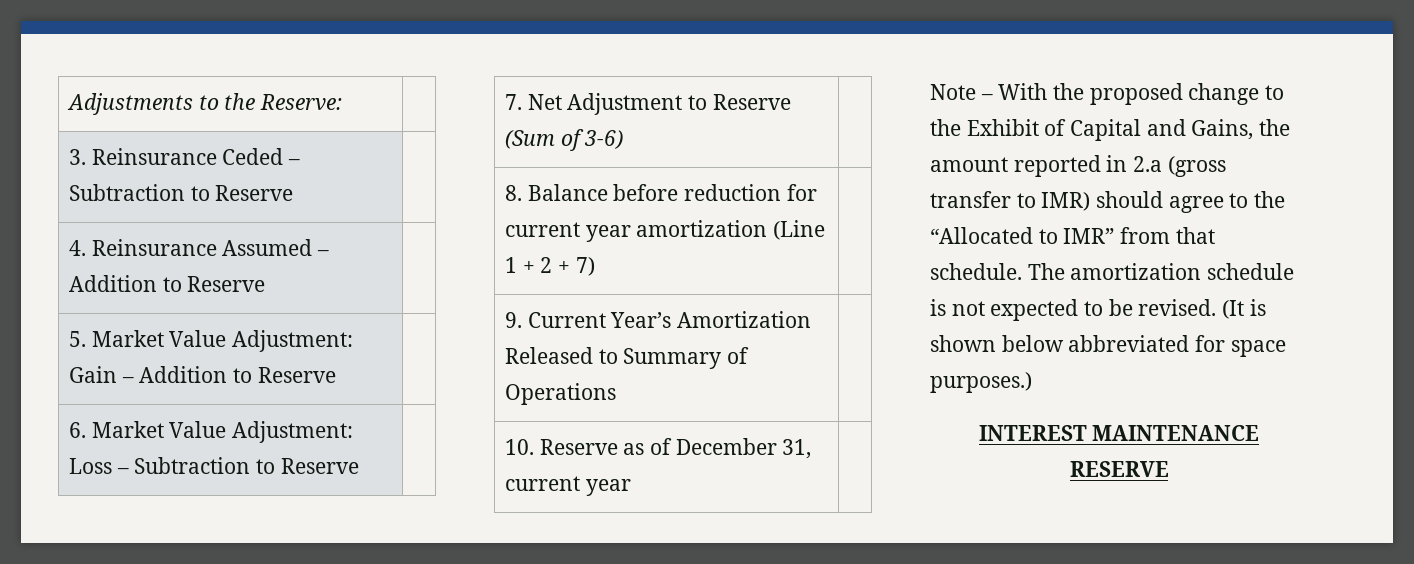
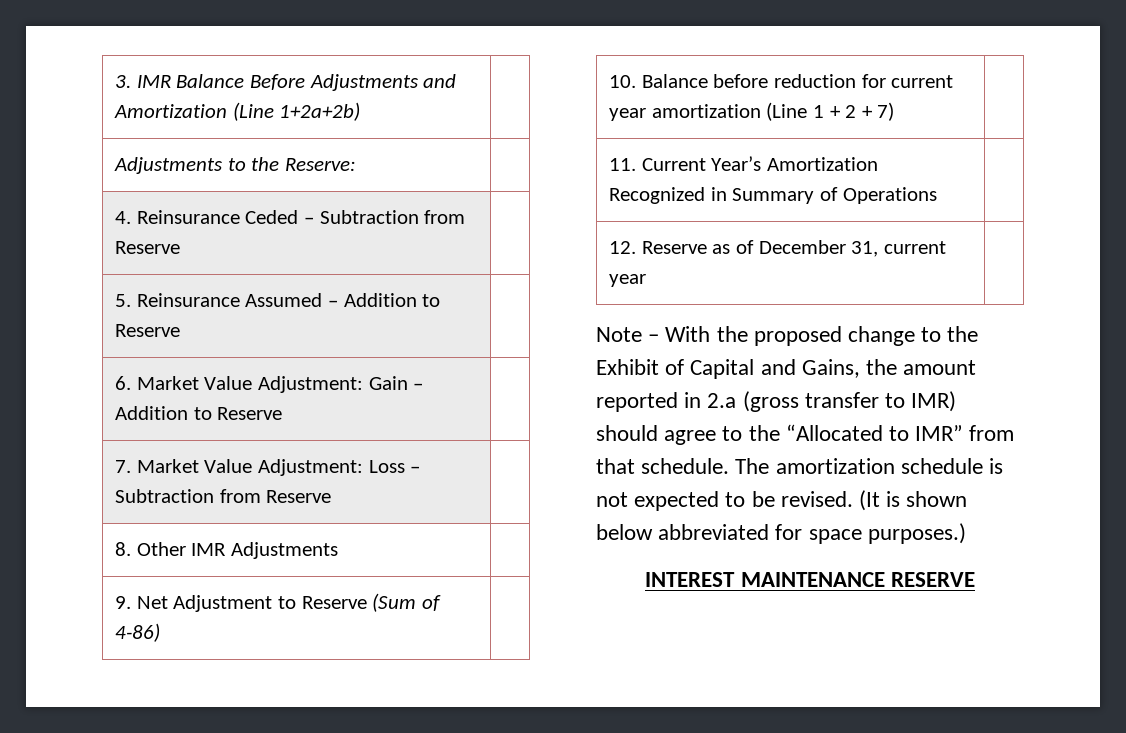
(67, 104) none -> [115,74,457,91] [114,102,361,121] 3. IMR Balance Before Adjustments and Amortization (Line 1+2a+2b) | //
[69,149,87,165] 3. -> [115,211,132,224] 4.
[190,185,294,201] [69,240,87,256] to Reserve | // 4. -> [424,210,466,224] [115,241,181,254] [115,294,132,307] from Reserve | // 5.
[69,331,87,347] 5. -> [115,376,132,390] 6.
[69,422,87,438] 6. -> [115,460,132,473] 7.
[256,458,359,474] [505,94,523,110] to Reserve | // 7. -> [219,489,332,503] [115,542,338,559] [115,596,132,609] from Reserve | // 8. Other IMR Adjustments | // 9.
[584,130,624,149] [505,185,523,201] 3-6) | // 8. -> [115,623,161,642] [609,75,637,88] 4-86) | // 10.
[505,312,523,328] 9. -> [609,158,637,171] 11.
[505,347,618,364] Released to -> [609,187,727,204] Recognized in
[505,439,535,455] 10. -> [609,241,637,254] 12.

